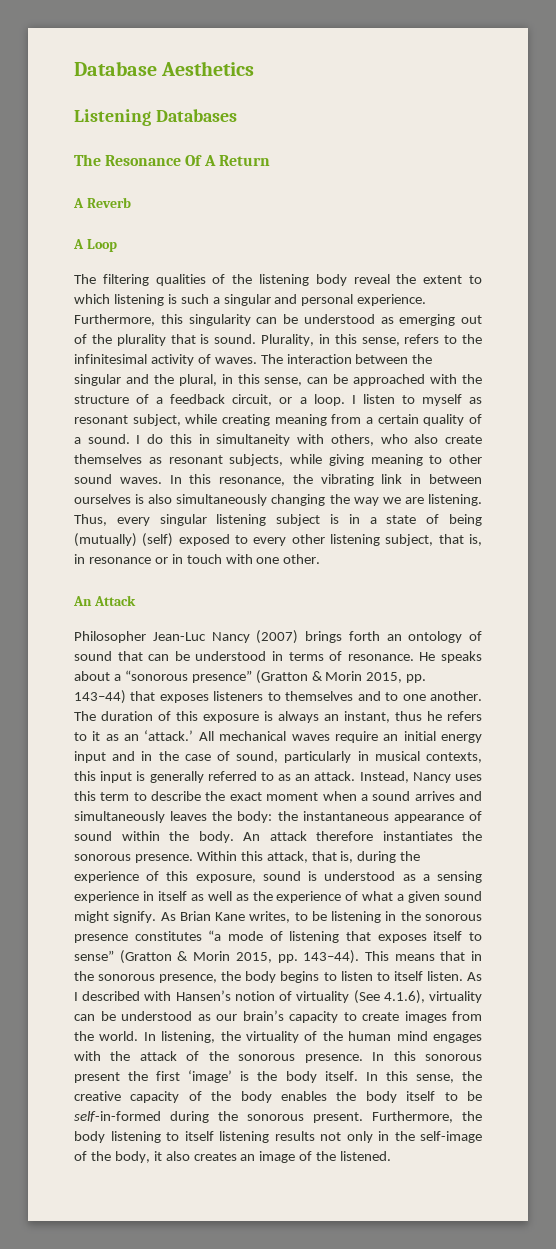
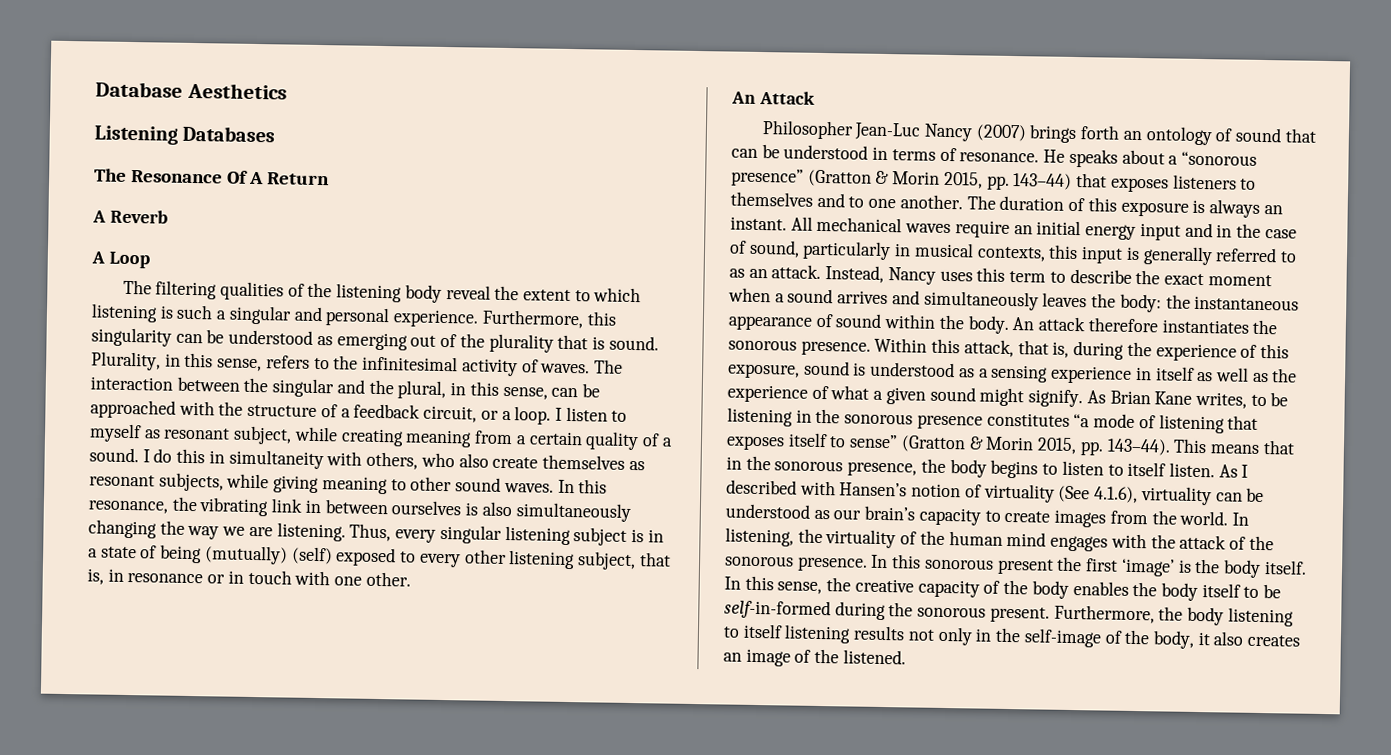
[344,711,482,723] [74,730,194,741] instant, thus he refers to it as an ‘attack.’ -> [730,216,787,231] instant.

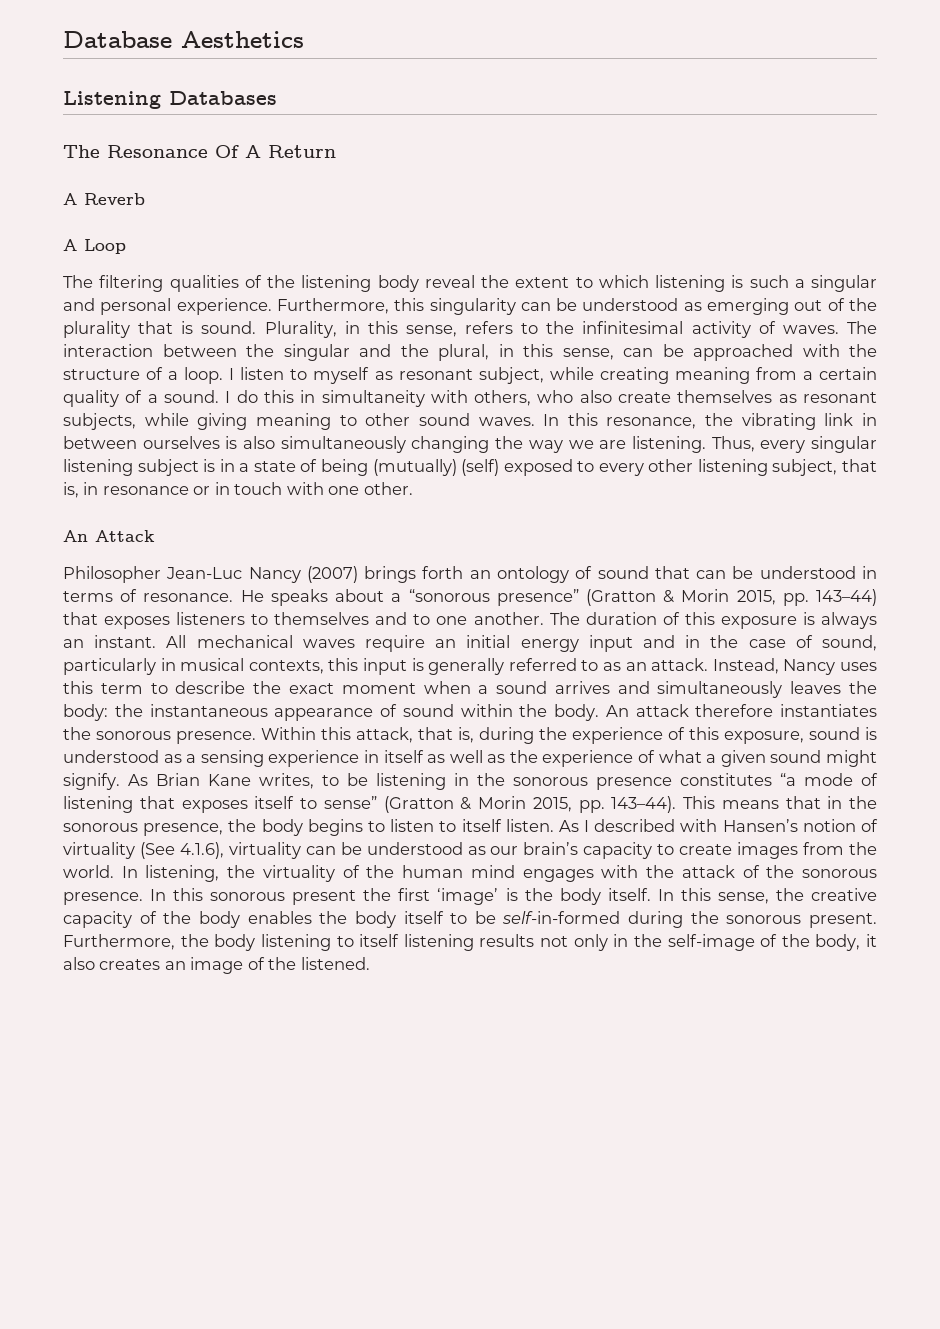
[353,403,512,423] feedback circuit, or a -> (179, 375) none

